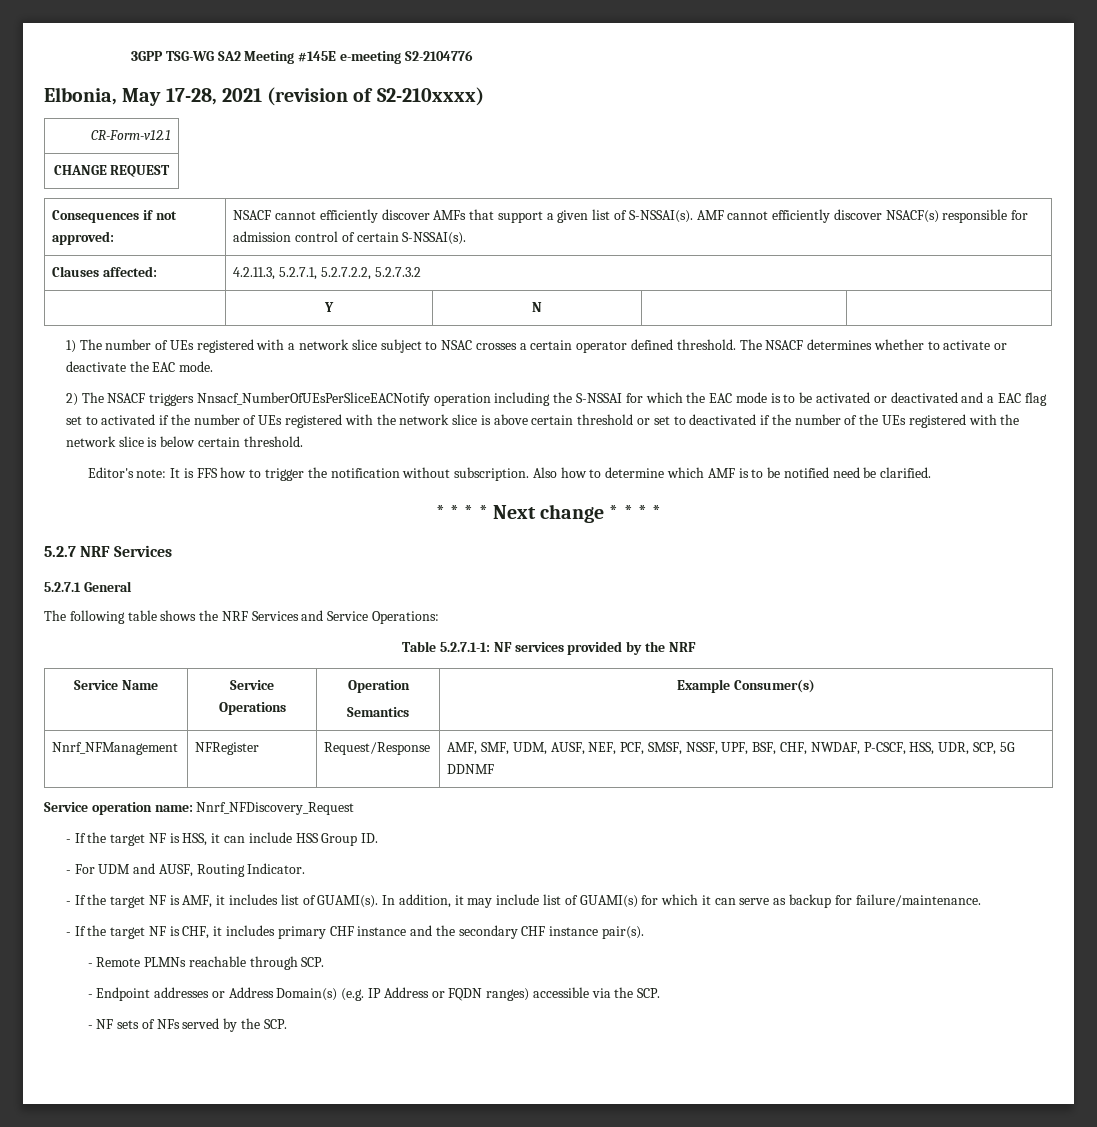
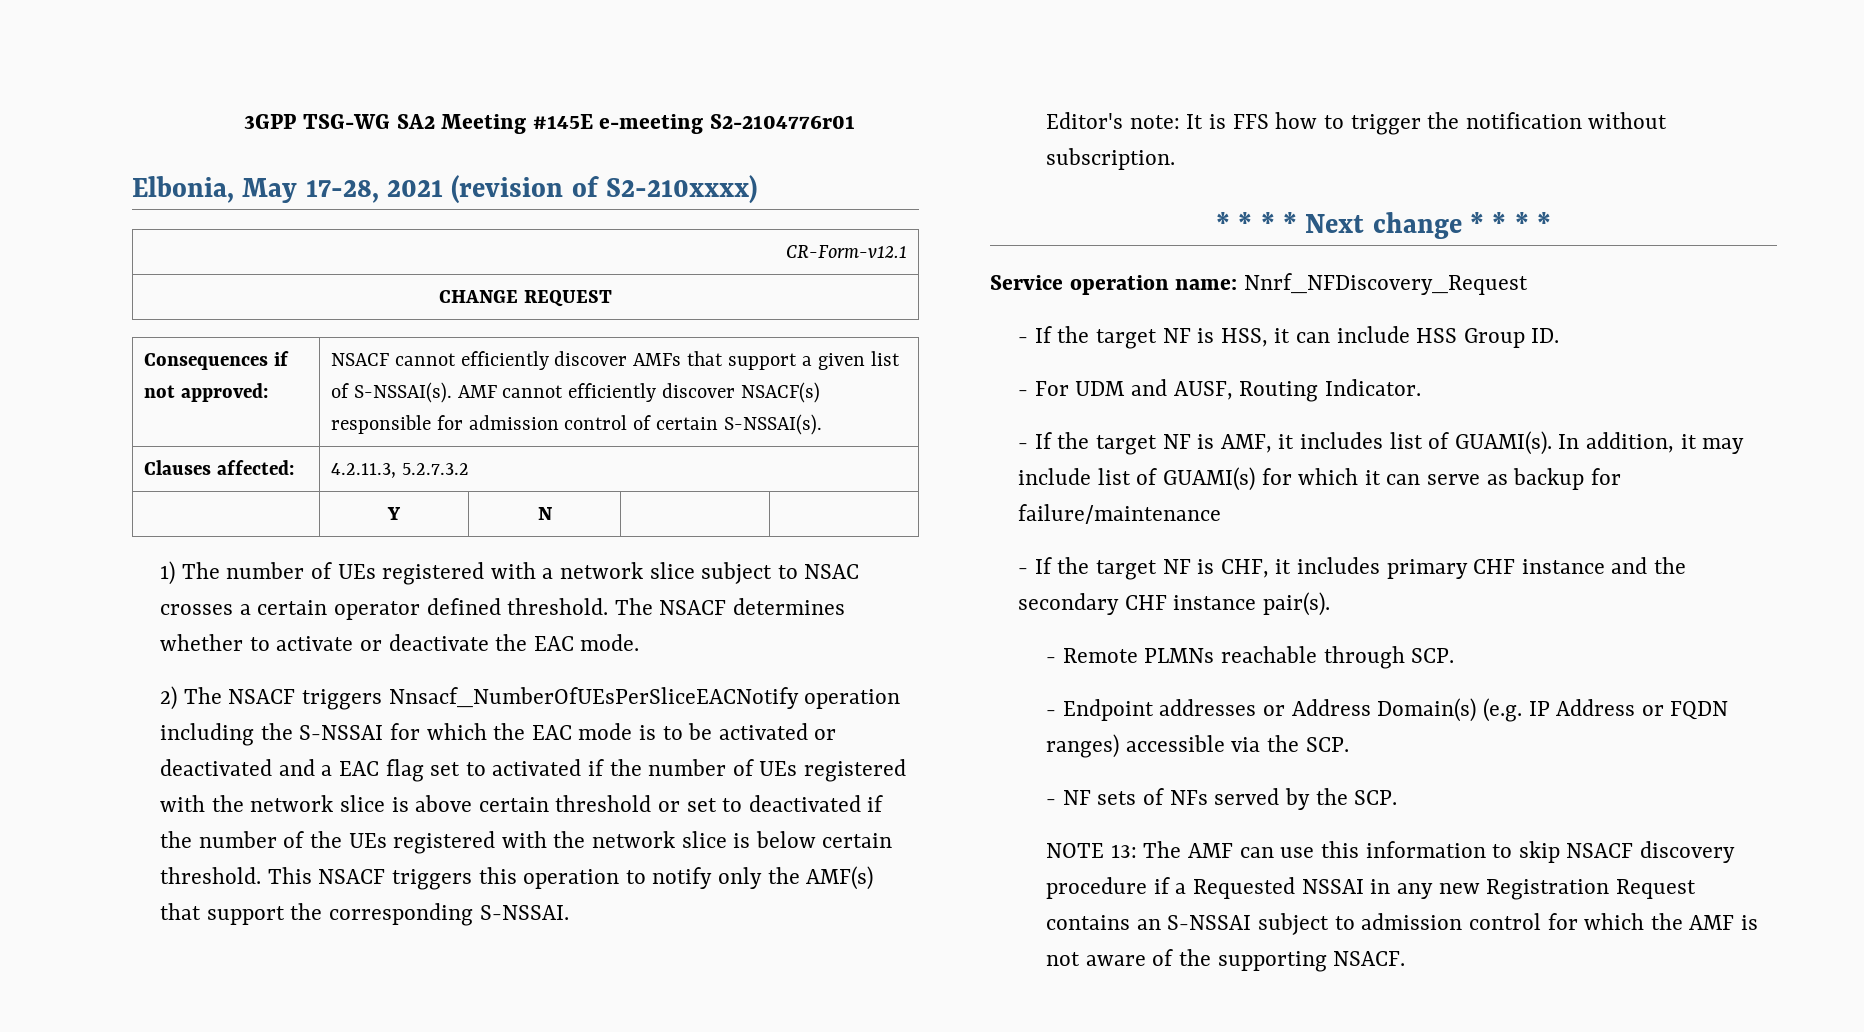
[404,50,473,61] S2-2104776 -> [710,114,856,129] S2-2104776r01
[278,267,371,280] 5.2.7.1, 5.2.7.2.2, -> (396, 470) none
(303, 441) none -> [267,866,874,890] [160,903,569,926] This NSACF triggers this operation to notify only the AMF(s) that support the corresponding S-NSSAI.
[532,467,932,478] Also how to determine which AMF is to be notified need be clarified. -> (1176, 159) none
[44,545,173,557] [44,581,132,592] [44,610,440,624] [402,641,696,655] [74,680,158,690] [230,680,274,690] [218,702,286,715] [347,680,410,693] [347,707,409,717] [677,679,815,693] [52,742,179,755] [195,742,260,755] [324,742,431,755] [447,742,1015,755] [447,764,495,774] // 5.2.7 NRF Services // 5.2.7.1 General // The following table shows the NRF Services and Service Operations: // Table 5.2.7.1-1: NF services provided by the NRF // Service Name | Service Operations | Operation // Semantics | Example Consumer(s) // Nnrf_NFManagement | NFRegister | Request/Response | AMF, SMF, UDM, AUSF, NEF, PCF, SMSF, NSSF, UPF, BSF, CHF, NWDAF, P-CSCF, HSS, UDR, SCP, 5G DDNMF -> (1552, 222) none
[855,894,981,907] failure/maintenance. -> [1018,504,1222,524] failure/maintenance
(287, 1024) none -> [1046,841,1735,863] [1046,877,1696,900] [1046,913,1758,935] [1046,949,1406,972] // NOTE 13: The AMF can use this information to skip NSACF discovery procedure if a Requested NSSAI in any new Registration Request contains an S-NSSAI subject to admission control for which the AMF is not aware of the supporting NSACF.

